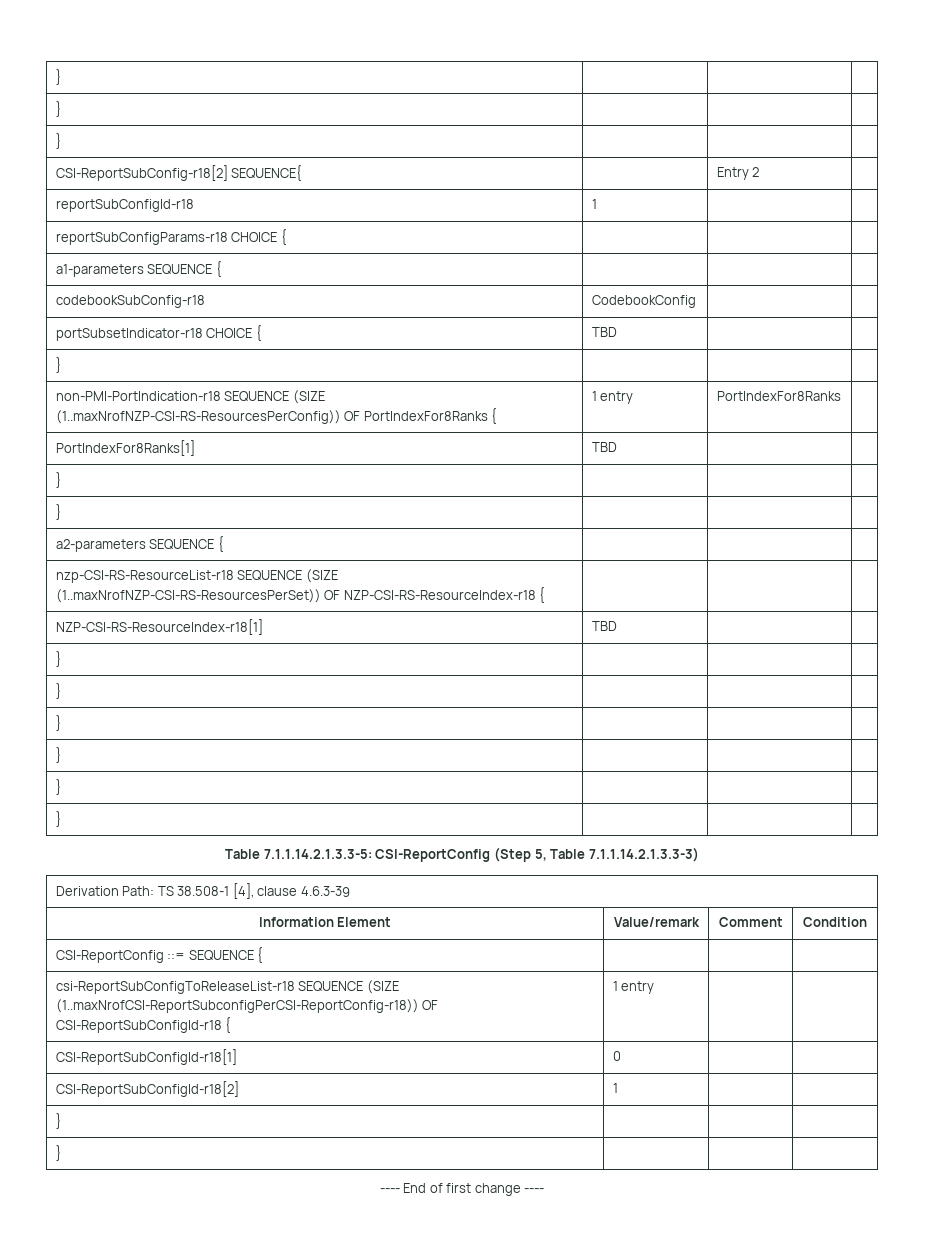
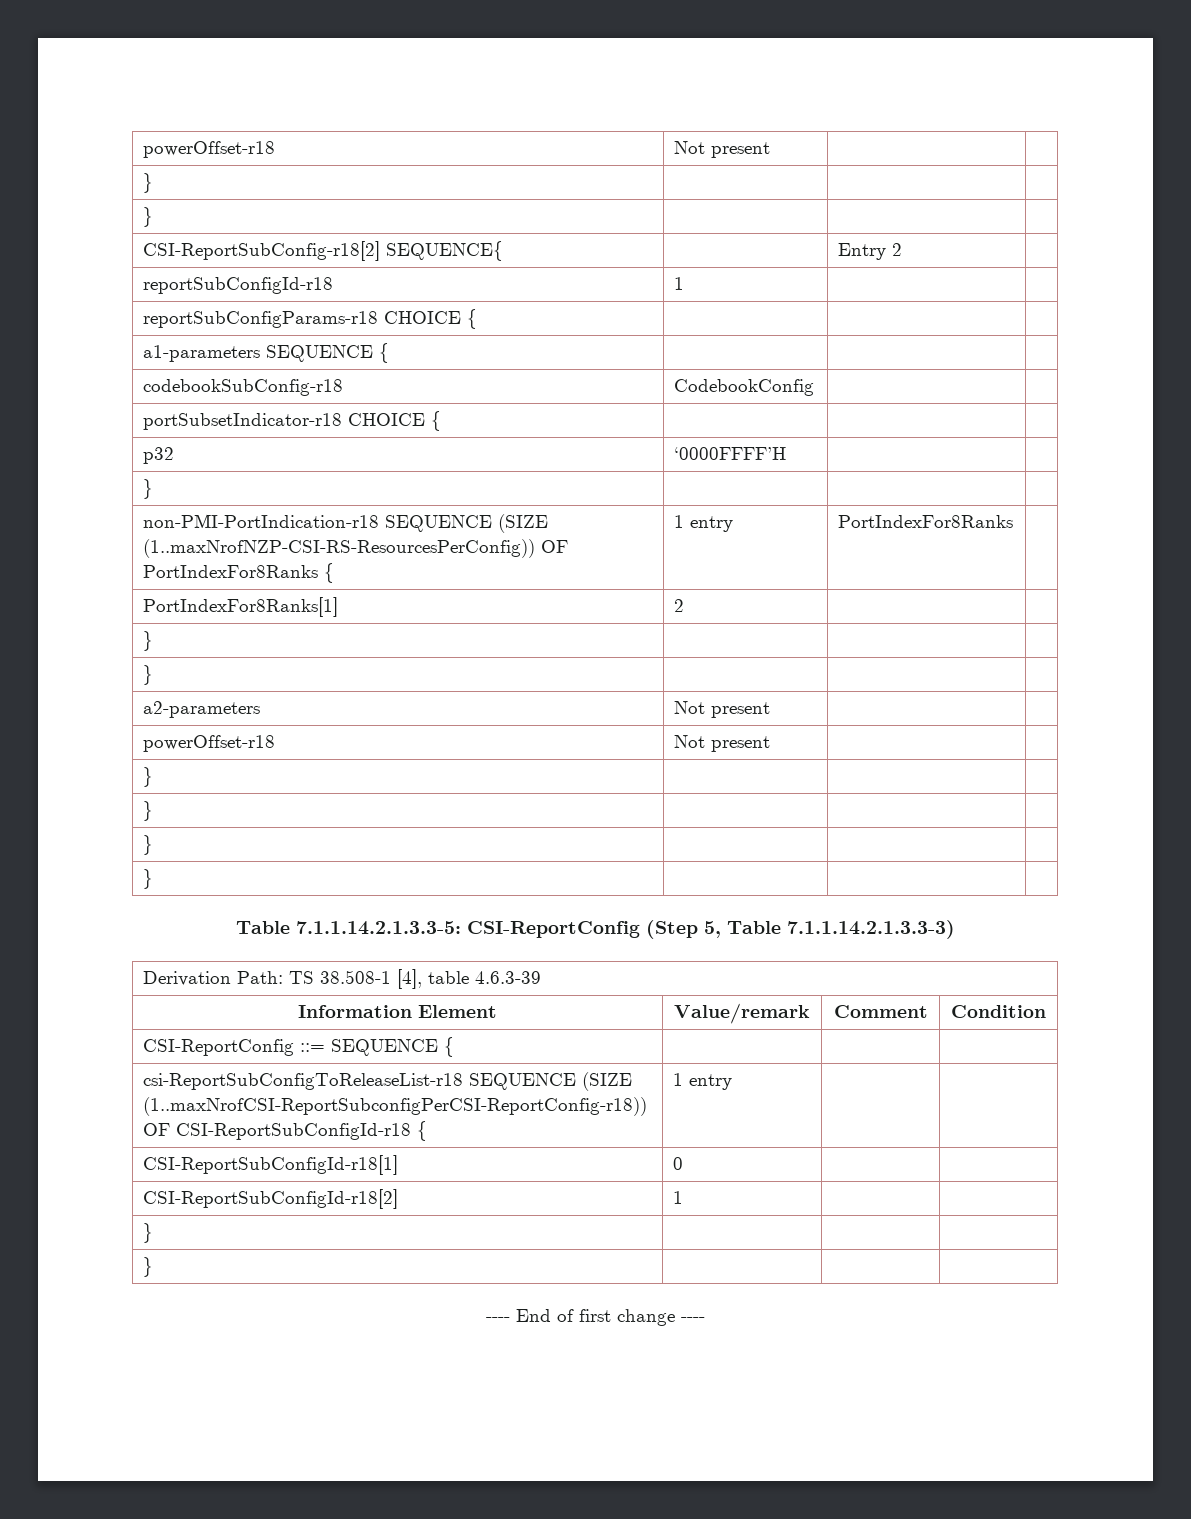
[55,69,61,85] } | -> [143,141,276,158] [674,141,771,158] powerOffset-r18 | Not present
[591,327,617,337] TBD -> [143,447,175,464] [674,447,787,460] | | // p32 | ‘0000FFFF’H
[591,442,617,452] TBD -> [674,599,685,612] 2
[149,536,223,552] [55,569,338,583] [55,587,545,603] [55,619,263,635] [591,621,617,631] [55,651,61,667] [55,683,61,699] SEQUENCE { | | | // nzp-CSI-RS-ResourceList-r18 SEQUENCE (SIZE (1..maxNrofNZP-CSI-RS-ResourcesPerSet)) OF NZP-CSI-RS-ResourceIndex-r18 { | | | // NZP-CSI-RS-ResourceIndex-r18[1] | TBD | | // } | | | // } | -> [674,701,771,718] [143,735,276,752] [674,735,771,752] | Not present | | // powerOffset-r18 | Not present
[257,886,298,896] clause -> [428,971,470,984] table

